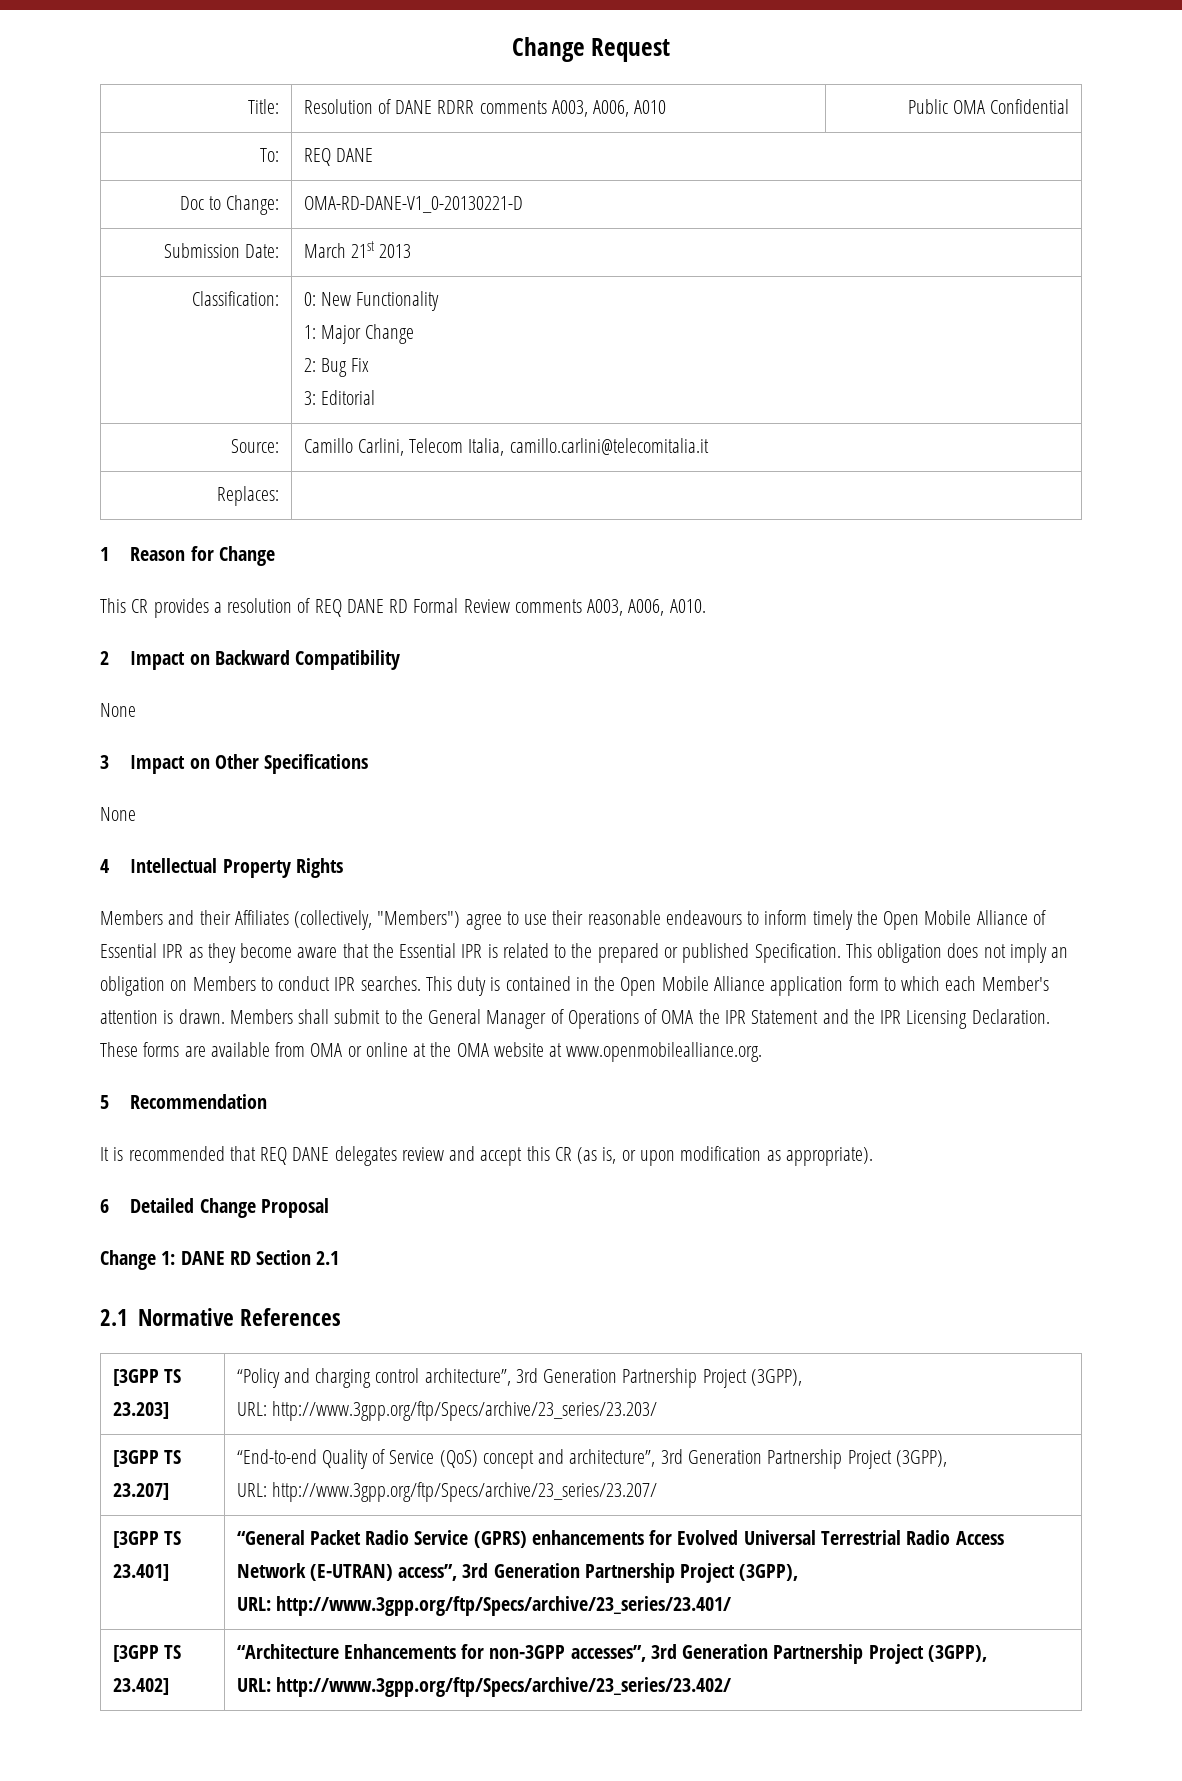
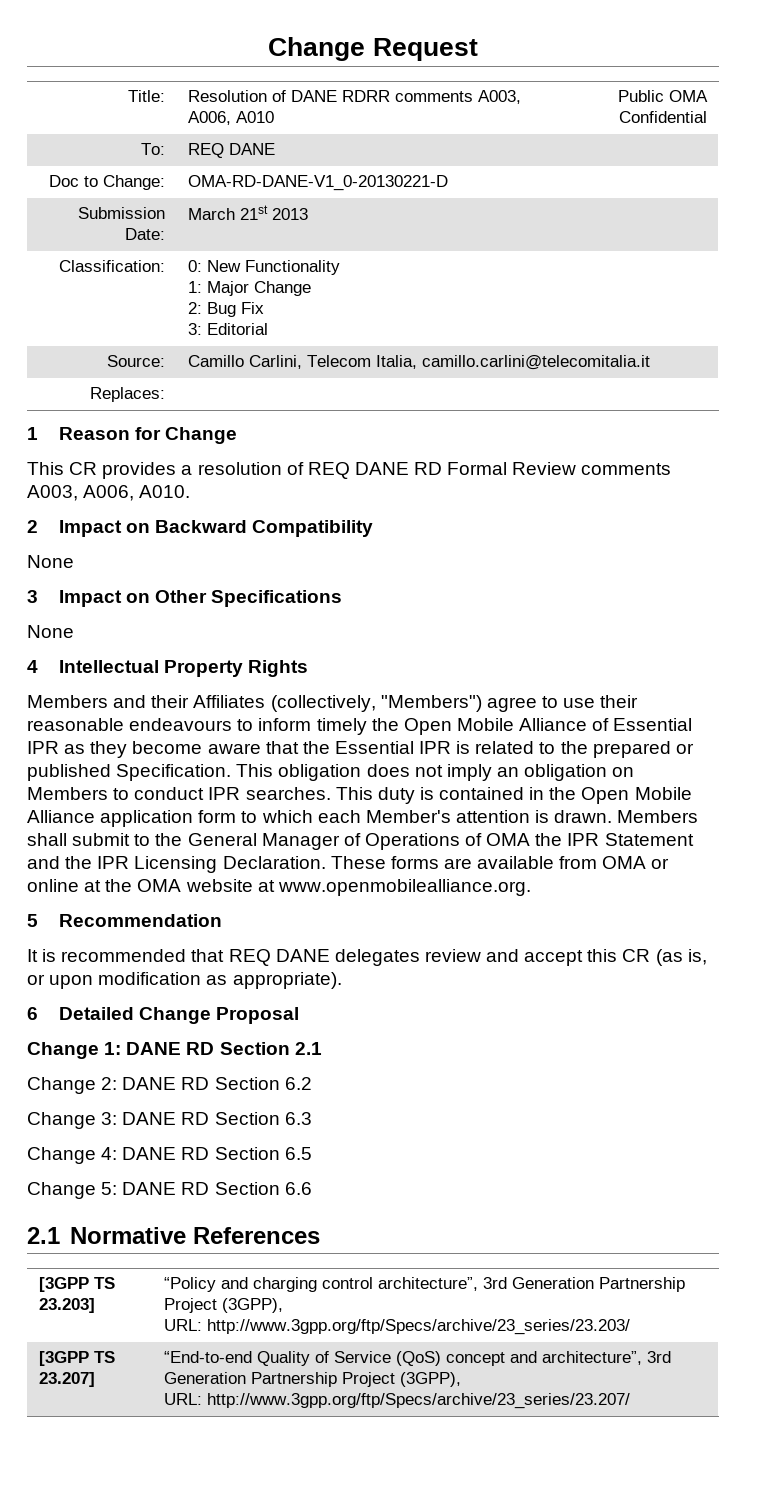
(340, 1258) none -> [27,1077,312,1094] [27,1112,312,1129] [27,1147,312,1164] [27,1182,312,1199] // Change 2: DANE RD Section 6.2 // Change 3: DANE RD Section 6.3 // Change 4: DANE RD Section 6.5 // Change 5: DANE RD Section 6.6
[112,1531,181,1548] [112,1564,169,1581] [236,1530,1004,1548] [236,1563,799,1583] [236,1596,731,1616] [112,1645,181,1662] [112,1678,169,1695] [236,1644,987,1664] [236,1677,731,1697] // [3GPP TS 23.401] | “General Packet Radio Service (GPRS) enhancements for Evolved Universal Terrestrial Radio Access Network (E-UTRAN) access”, 3rd Generation Partnership Project (3GPP), // URL: http://www.3gpp.org/ftp/Specs/archive/23_series/23.401/ // [3GPP TS 23.402] | “Architecture Enhancements for non-3GPP accesses”, 3rd Generation Partnership Project (3GPP), // URL: http://www.3gpp.org/ftp/Specs/archive/23_series/23.402/ -> (630, 1401) none

